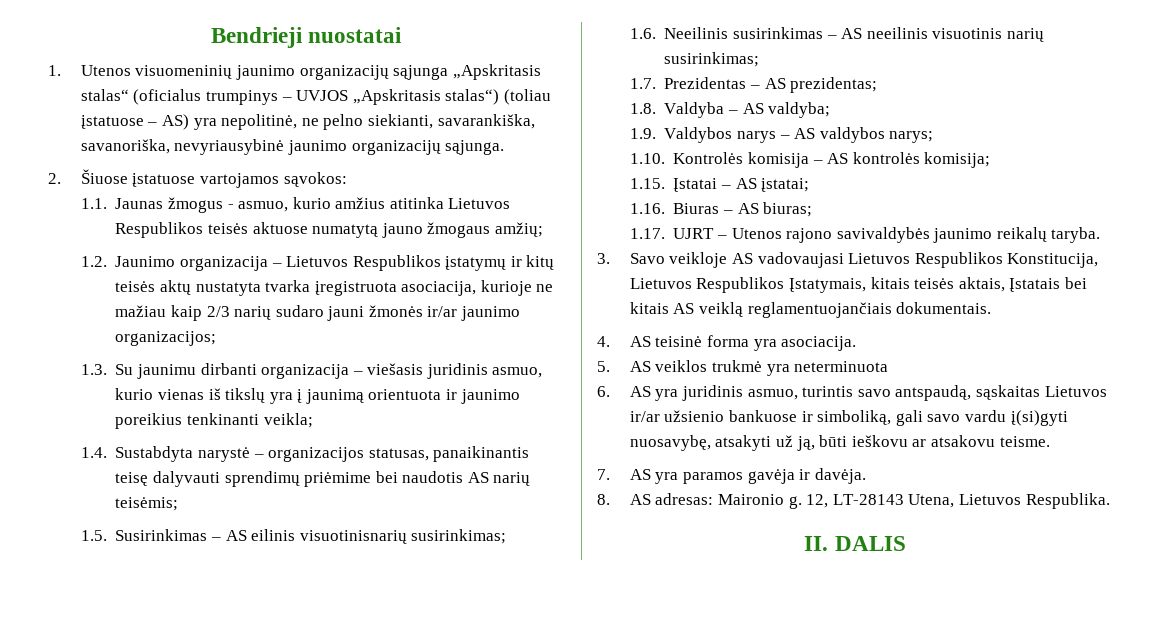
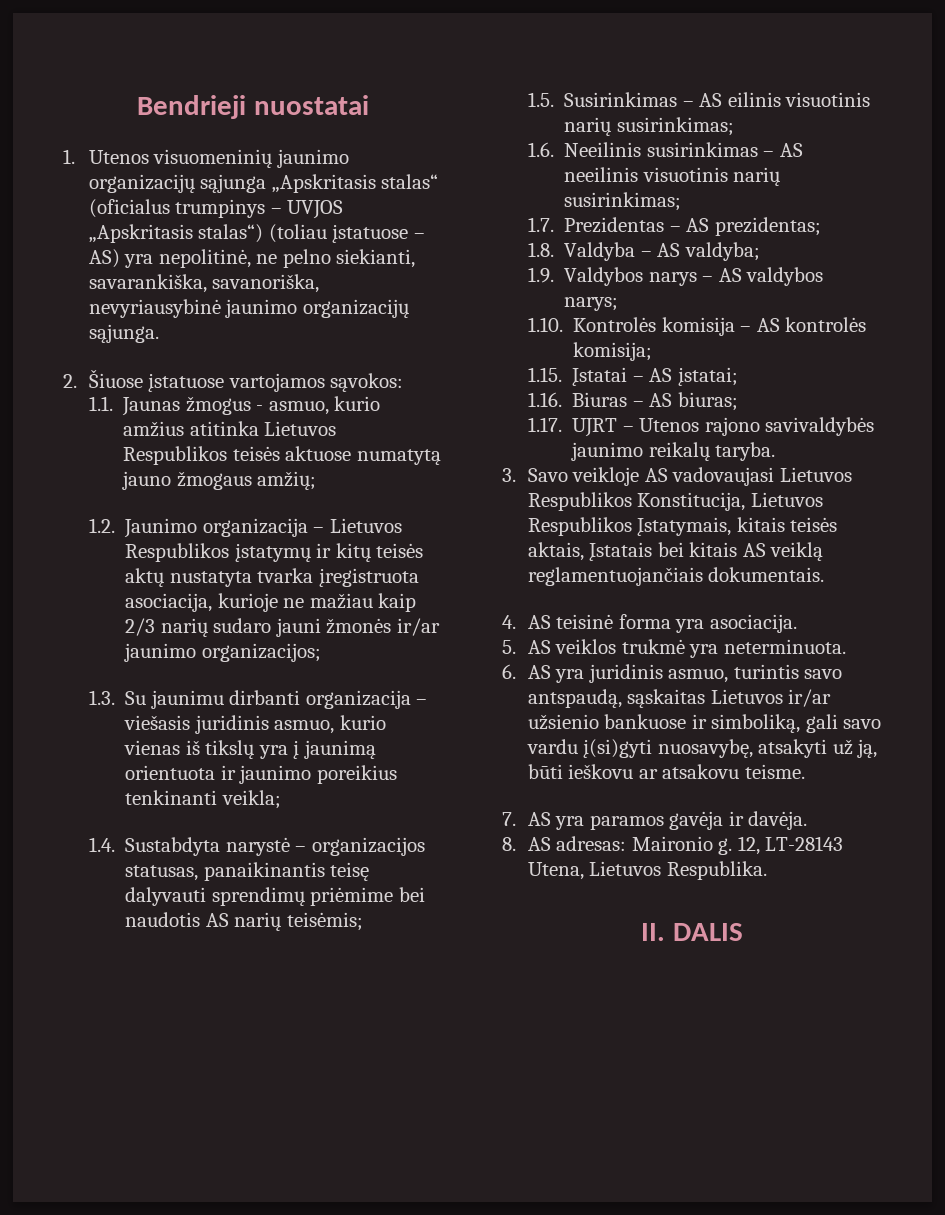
[299,530,407,544] visuotinisnarių -> [785,92,871,107] [564,117,612,136] visuotinis narių
[794,361,889,372] neterminuota -> [723,639,846,654] neterminuota.

